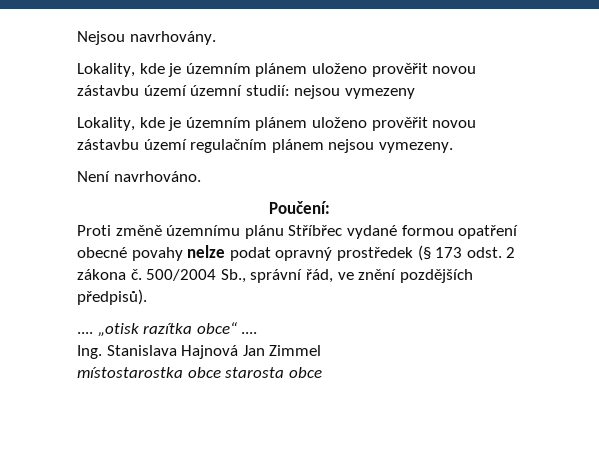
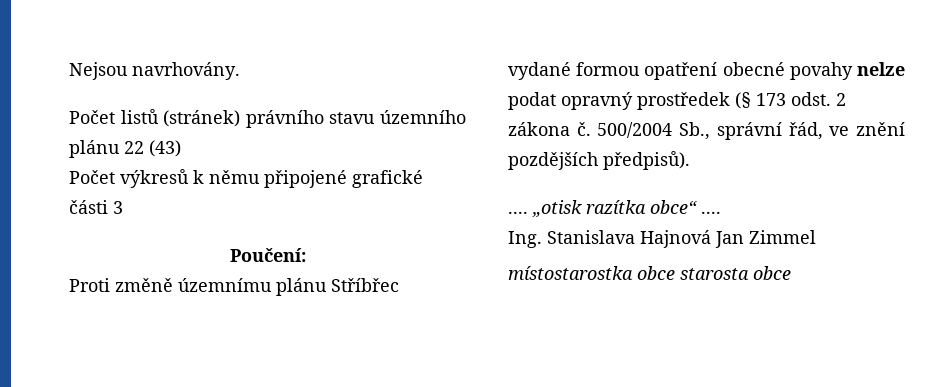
[77,63,477,77] [77,85,415,99] [77,117,477,131] [77,139,453,153] [77,171,201,182] Lokality, kde je územním plánem uloženo prověřit novou zástavbu území územní studií: nejsou vymezeny // Lokality, kde je územním plánem uloženo prověřit novou zástavbu území regulačním plánem nejsou vymezeny. // Není navrhováno. -> [69,109,466,128] [69,140,181,158] [69,169,423,188] [69,200,123,214] Počet listů (stránek) právního stavu územního plánu 22 (43) // Počet výkresů k němu připojené grafické části 3

